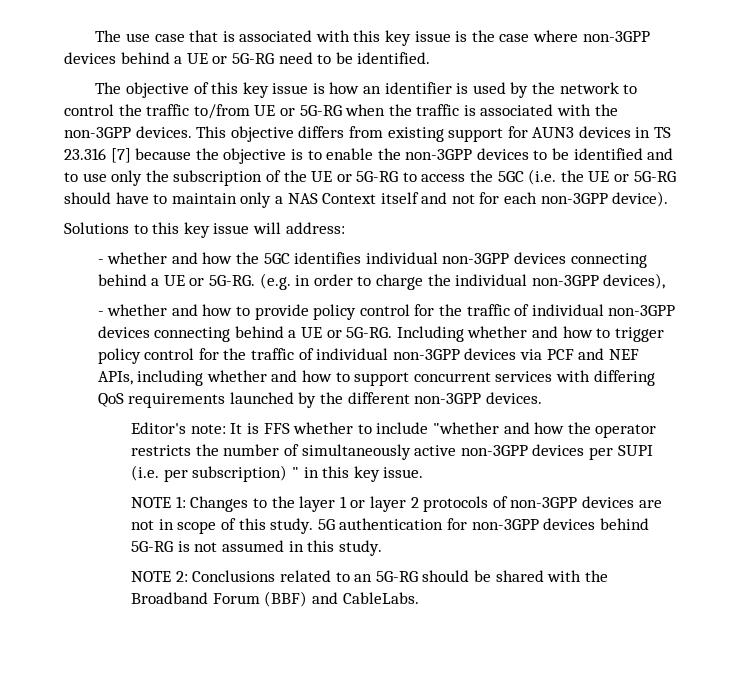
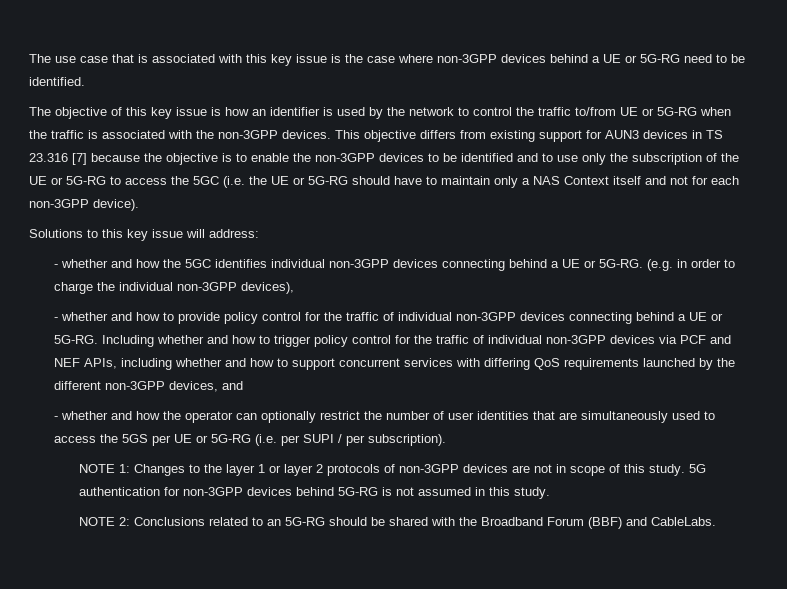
[485,392,542,404] [131,422,657,438] [131,444,653,460] [131,465,424,482] devices. // Editor's note: It is FFS whether to include "whether and how the operator restricts the number of simultaneously active non-3GPP devices per SUPI (i.e. per subscription) " in this key issue. -> [168,381,243,392] [53,411,715,423] [53,434,446,446] devices, and // - whether and how the operator can optionally restrict the number of user identities that are simultaneously used to access the 5GS per UE or 5G-RG (i.e. per SUPI / per subscription).

